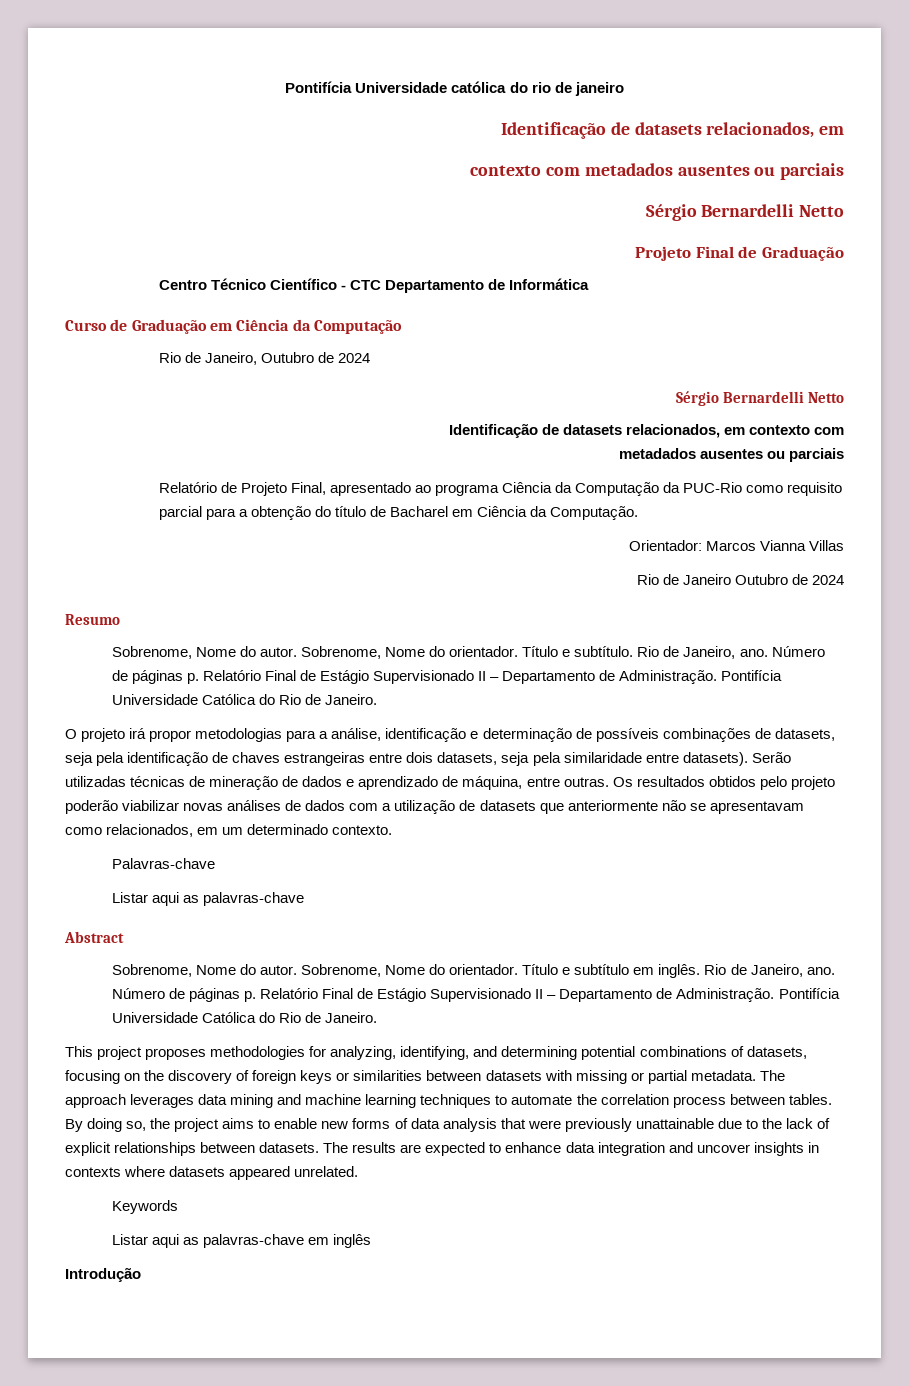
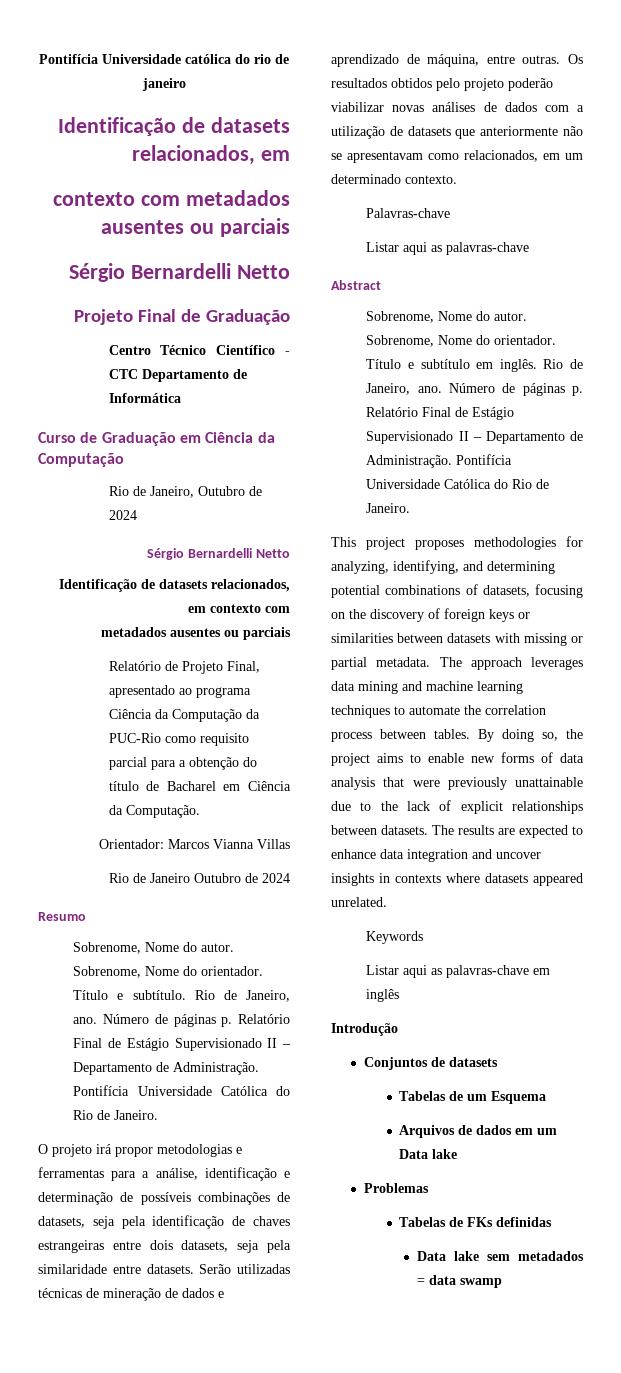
(283, 735) none -> [236,1147,242,1154] [38,1167,104,1178] e ferramentas
[682,752,748,766] datasets). -> [146,1264,194,1274] datasets.
(141, 1274) none -> [364,1057,499,1070] [399,1091,547,1104] [399,1125,558,1138] [399,1149,458,1159] [364,1183,430,1193] [399,1217,553,1227] [417,1251,584,1261] [417,1275,503,1288] // Conjuntos de datasets // Tabelas de um Esquema // Arquivos de dados em um Data lake // Problemas // Tabelas de FKs definidas // Data lake sem metadados = data swamp

